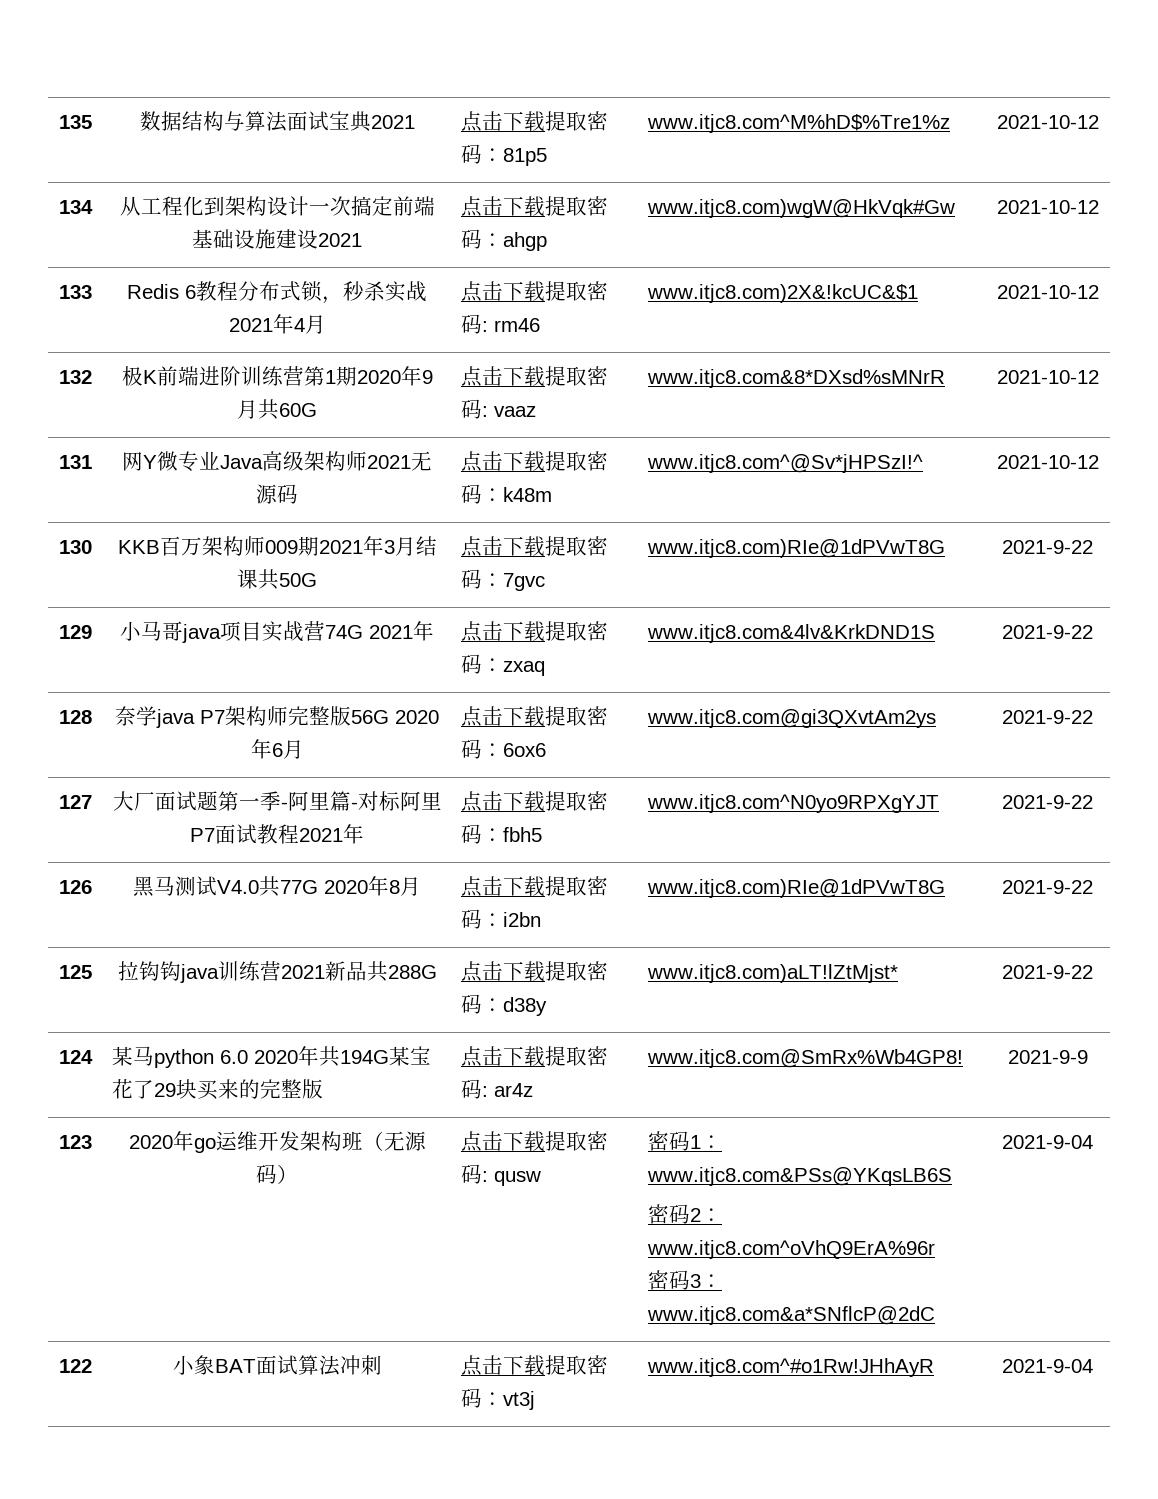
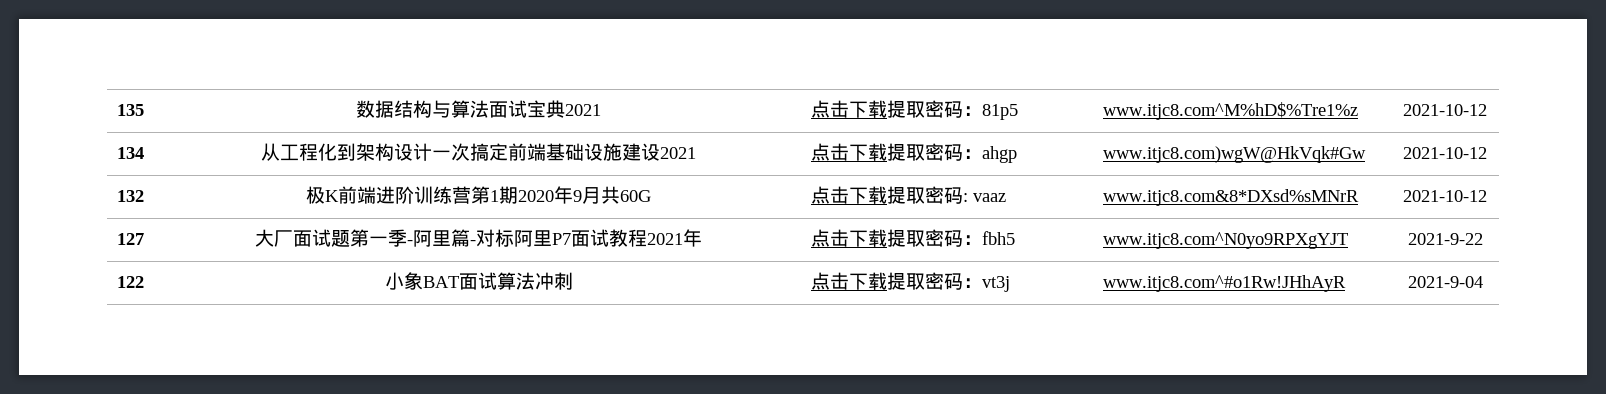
[59,285,92,299] [127,281,427,304] [228,314,326,334] [461,281,609,302] [461,314,541,334] [647,284,919,303] [996,285,1099,299] // 133 | Redis 6教程分布式锁，秒杀实战2021年4月 | 点击下载提取密码: rm46 | www.itjc8.com)2X&!kcUC&$1 | 2021-10-12 -> (1487, 153) none
[59,455,92,469] [122,451,432,472] [256,484,298,504] [461,451,609,472] [461,484,553,504] [647,454,924,473] [996,455,1099,469] [59,540,92,554] [117,536,437,556] [237,569,317,590] [461,536,609,557] [461,569,546,591] [647,539,946,558] [1002,540,1093,554] [59,625,92,639] [120,621,434,643] [461,621,609,642] [461,654,546,676] [647,624,936,643] [1002,625,1093,639] [59,710,92,724] [115,706,439,728] [250,739,304,759] [461,706,609,727] [461,739,547,759] [647,709,937,728] [1002,710,1093,724] // 131 | 网Y微专业Java高级架构师2021无源码 | 点击下载提取密码：k48m | www.itjc8.com^@Sv*jHPSzI!^ | 2021-10-12 // 130 | KKB百万架构师009期2021年3月结课共50G | 点击下载提取密码：7gvc | www.itjc8.com)RIe@1dPVwT8G | 2021-9-22 // 129 | 小马哥java项目实战营74G 2021年 | 点击下载提取密码：zxaq | www.itjc8.com&4lv&KrkDND1S | 2021-9-22 // 128 | 奈学java P7架构师完整版56G 2020年6月 | 点击下载提取密码：6ox6 | www.itjc8.com@gi3QXvtAm2ys | 2021-9-22 -> (1487, 196) none
[59,880,92,894] [133,876,421,897] [461,876,609,897] [461,909,542,929] [647,879,946,898] [1002,880,1093,894] [59,965,92,979] [117,961,437,983] [461,961,609,982] [461,994,548,1016] [647,964,899,983] [1002,965,1093,979] [59,1050,93,1064] [112,1046,432,1068] [112,1079,324,1100] [461,1046,609,1067] [461,1079,534,1099] [647,1049,964,1068] [1007,1050,1088,1064] [59,1135,92,1149] [128,1131,426,1153] [256,1164,298,1184] [461,1131,609,1152] [461,1164,542,1186] [648,1131,723,1151] [647,1167,953,1186] [648,1204,723,1224] [647,1240,936,1259] [648,1270,723,1290] [647,1306,936,1325] [1002,1135,1093,1149] // 126 | 黑马测试V4.0共77G 2020年8月 | 点击下载提取密码：i2bn | www.itjc8.com)RIe@1dPVwT8G | 2021-9-22 // 125 | 拉钩钩java训练营2021新品共288G | 点击下载提取密码：d38y | www.itjc8.com)aLT!lZtMjst* | 2021-9-22 // 124 | 某马python 6.0 2020年共194G某宝花了29块买来的完整版 | 点击下载提取密码: ar4z | www.itjc8.com@SmRx%Wb4GP8! | 2021-9-9 // 123 | 2020年go运维开发架构班（无源码） | 点击下载提取密码: qusw | 密码1：www.itjc8.com&PSs@YKqsLB6S // 密码2：www.itjc8.com^oVhQ9ErA%96r // 密码3：www.itjc8.com&a*SNflcP@2dC | 2021-9-04 -> (1483, 239) none

